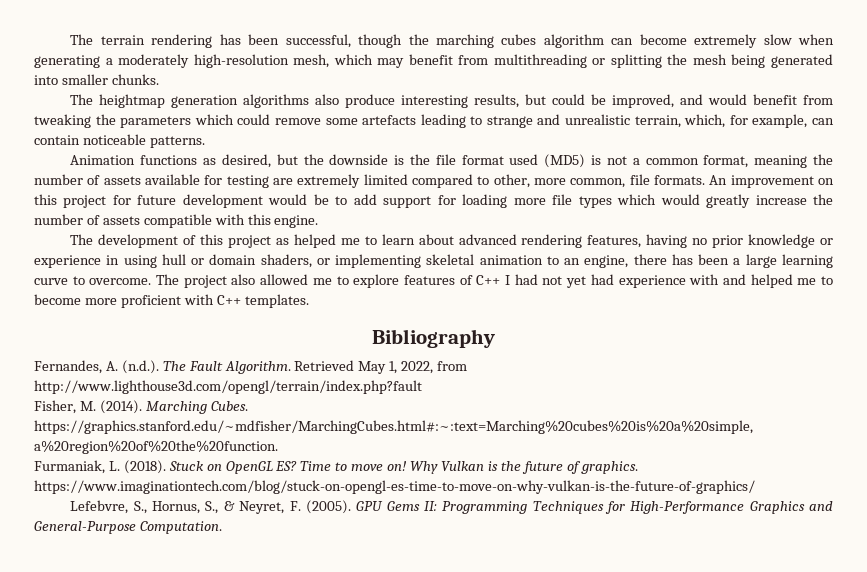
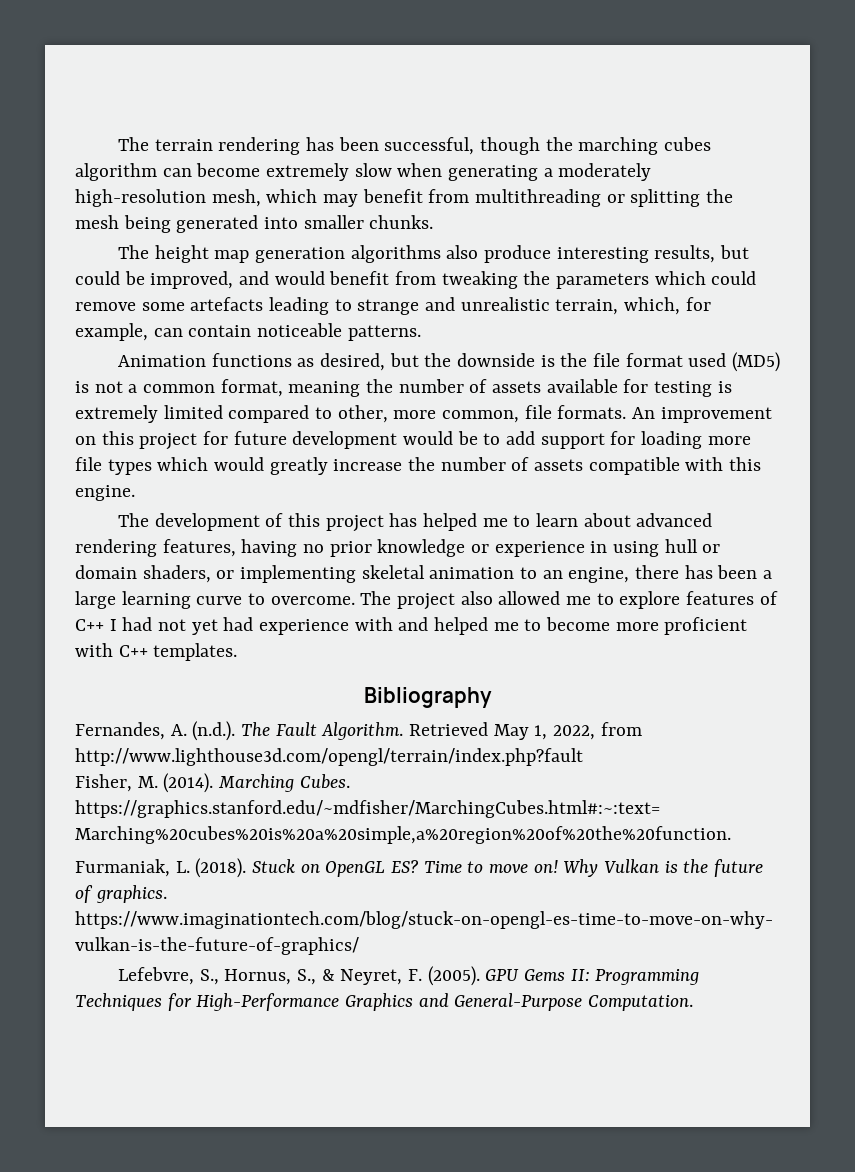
[99,94,166,108] heightmap -> [154,245,250,263] height map
[273,178,293,185] are -> [717,381,732,393] is
[276,238,290,245] as -> [389,513,418,527] has

